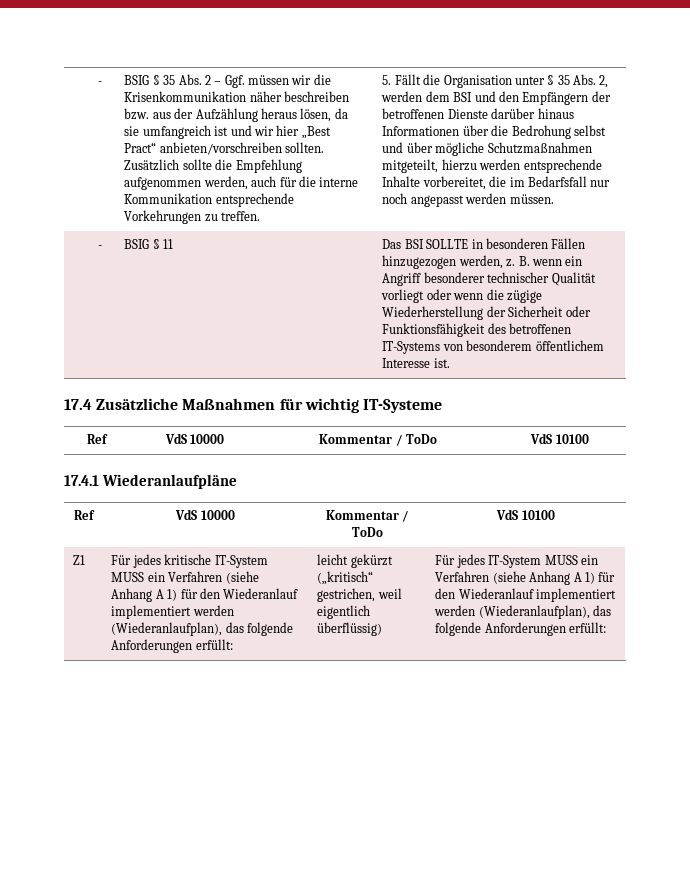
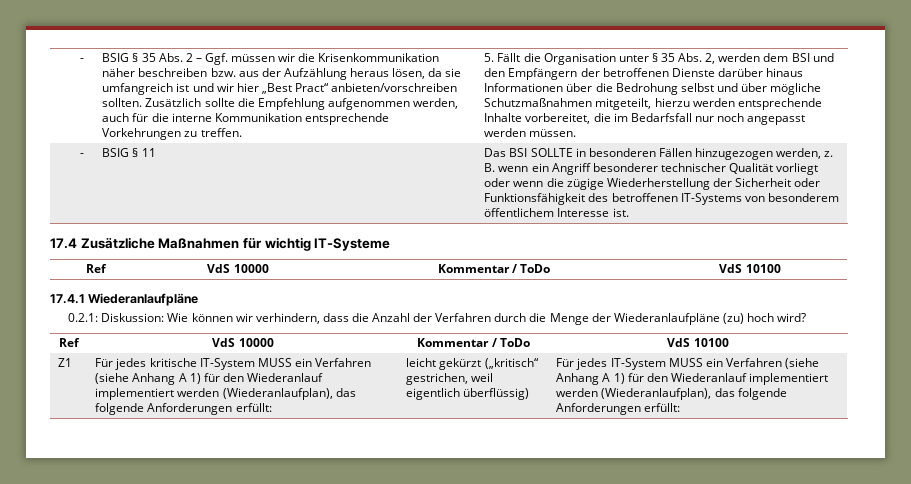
(237, 481) none -> [68,313,807,325] // 0.2.1: Diskussion: Wie können wir verhindern, dass die Anzahl der Verfahren durch die Menge der Wiederanlaufpläne (zu) hoch wird?

